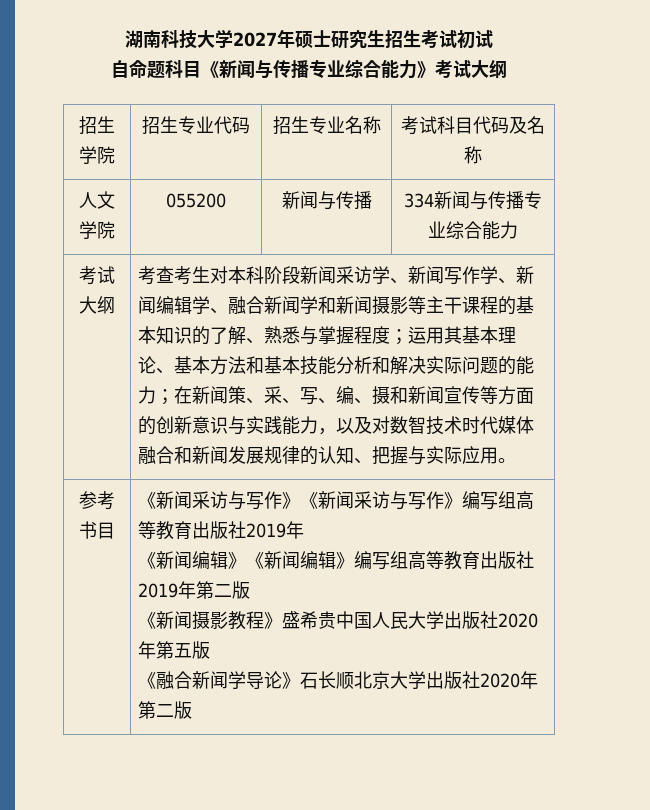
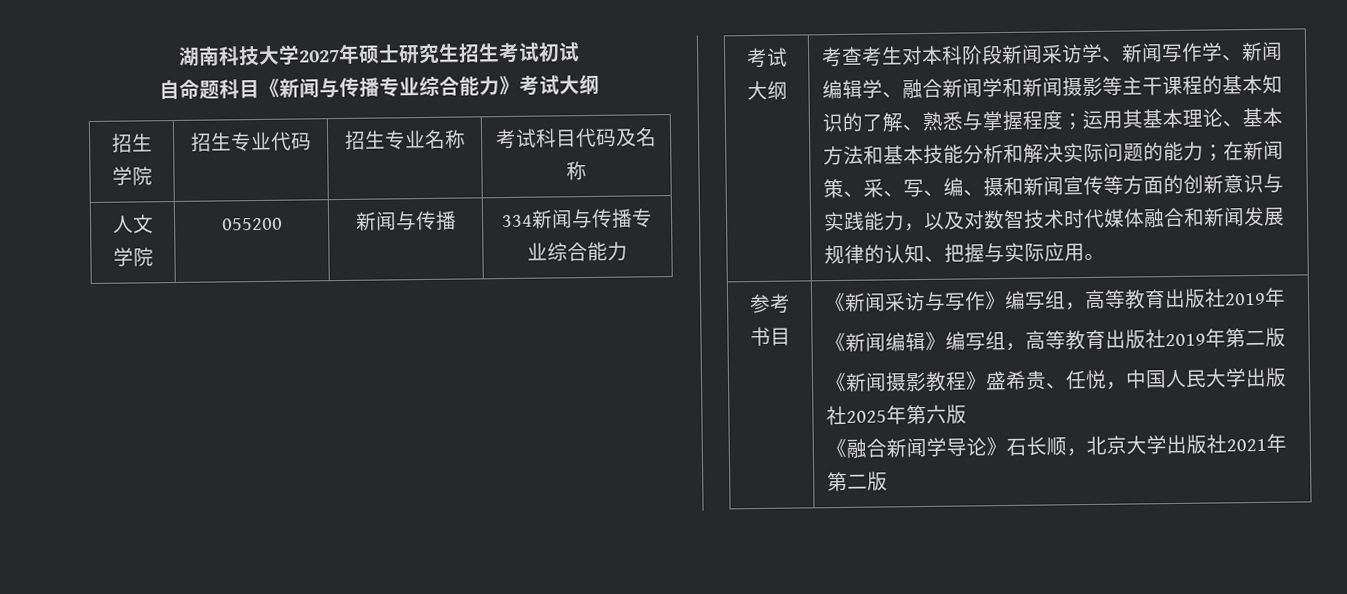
[300,491,517,510] 《新闻采访与写作》编写组 -> [1003,290,1086,311] 编写组，
[246,551,409,570] 《新闻编辑》编写组 -> [944,331,1026,352] 编写组，
(337, 620) none -> [1045,369,1127,390] 、任悦，
[498,613,539,628] [138,641,193,659] 2020年第五 -> [845,404,947,425] 2025年第六
(355, 680) none -> [1065,448,1087,457] ，
[480,673,521,688] 2020 -> [1225,438,1267,452] 2021

